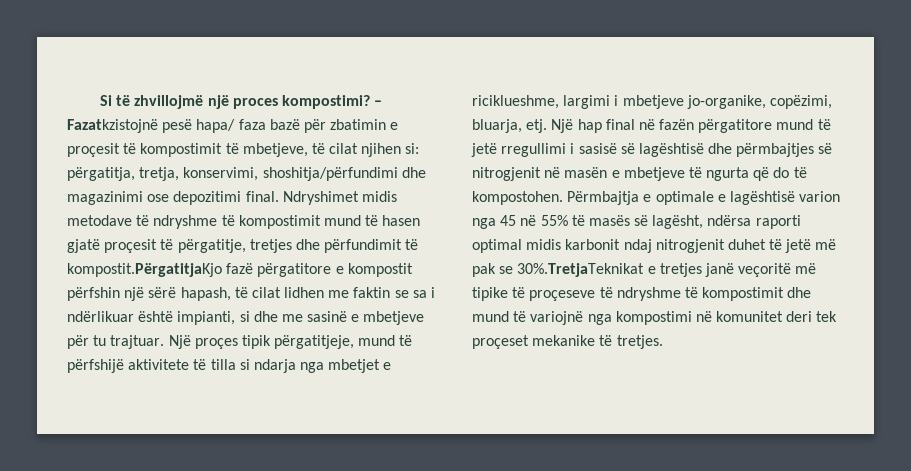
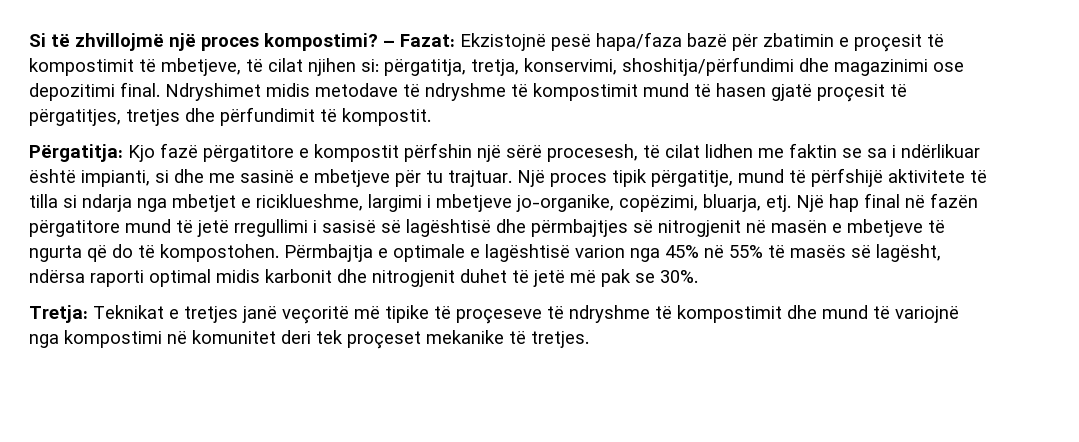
[67,119,266,133] Fazatkzistojnë pesë hapa/ faza -> [400,32,682,51] Fazat: Ekzistojnë pesë hapa/faza
[177,239,246,253] përgatitje, -> [29,109,121,126] përgatitjes,
[67,263,222,277] kompostit.PërgatitjaKjo -> [342,108,431,126] [29,144,155,162] kompostit. // Përgatitja: Kjo
[180,287,231,301] hapash, -> [547,144,638,162] procesesh,
[194,335,355,349] proçes tipik përgatitjeje, -> [550,169,733,187] proces tipik përgatitje,
[500,215,517,226] 45 -> [665,245,699,258] 45%
[623,239,652,253] ndaj -> [337,269,367,283] dhe
[517,263,645,277] 30%.TretjaTeknikat -> [660,270,698,283] [29,305,164,323] 30%. // Tretja: Teknikat

